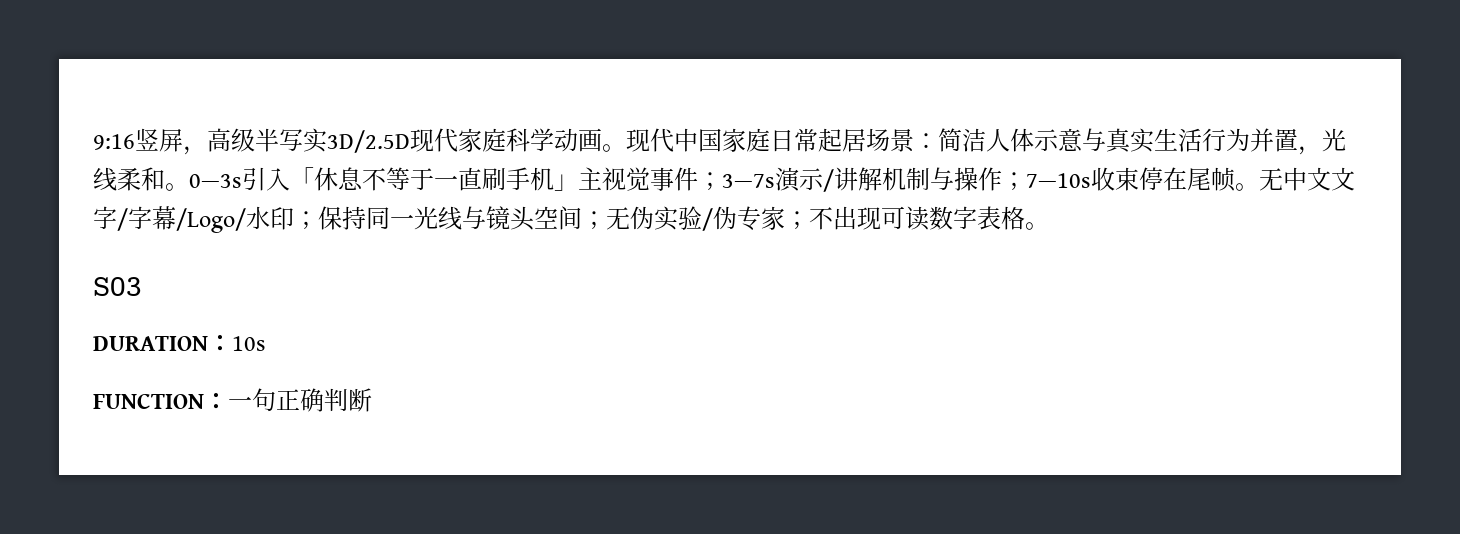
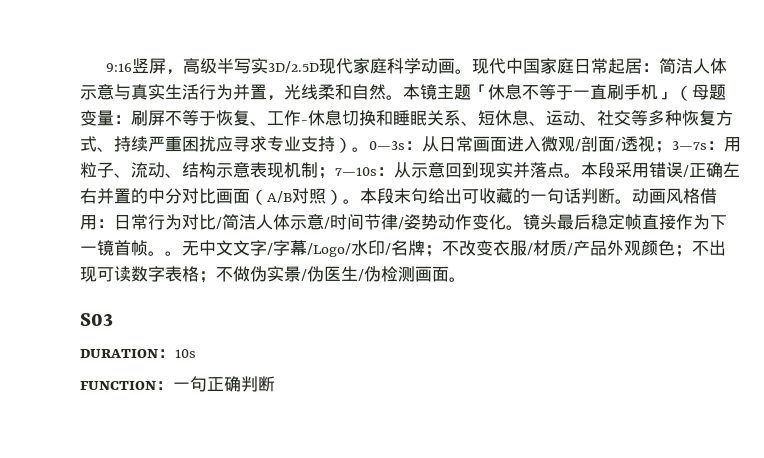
[866,128,914,152] 场景 -> (643, 66) none
[165,167,290,191] 。0—3s引入 -> [352,84,471,100] 自然。本镜主题
[578,167,1236,192] 主视觉事件；3—7s演示/讲解机制与操作；7—10s收束停在尾帧 -> [675,84,726,101] [80,110,733,126] [80,136,741,153] [80,162,740,179] [80,188,717,205] [80,214,727,230] [80,240,165,256] （母题变量：刷屏不等于恢复、工作-休息切换和睡眠关系、短休息、运动、社交等多种恢复方式、持续严重困扰应寻求专业支持）。0—3s：从日常画面进入微观/剖面/透视；3—7s：用粒子、流动、结构示意表现机制；7—10s：从示意回到现实并落点。本段采用错误/正确左右并置的中分对比画面（A/B对照）。本段末句给出可收藏的一句话判断。动画风格借用：日常行为对比/简洁人体示意/时间节律/姿势动作变化。镜头最后稳定帧直接作为下一镜首帧。
[294,206,785,231] ；保持同一光线与镜头空间；无伪实验/伪专家 -> [385,240,675,257] /名牌；不改变衣服/材质/产品外观颜色
(1025, 218) none -> [199,266,449,283] ；不做伪实景/伪医生/伪检测画面

